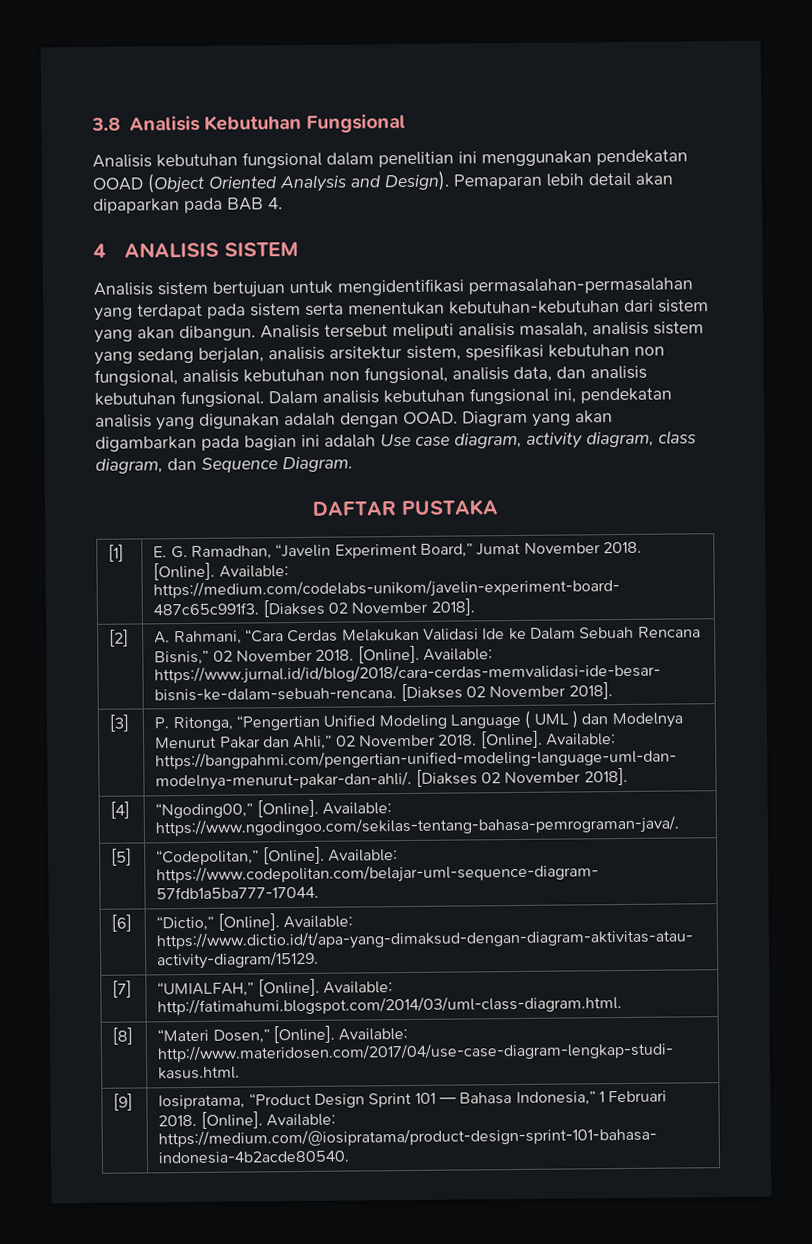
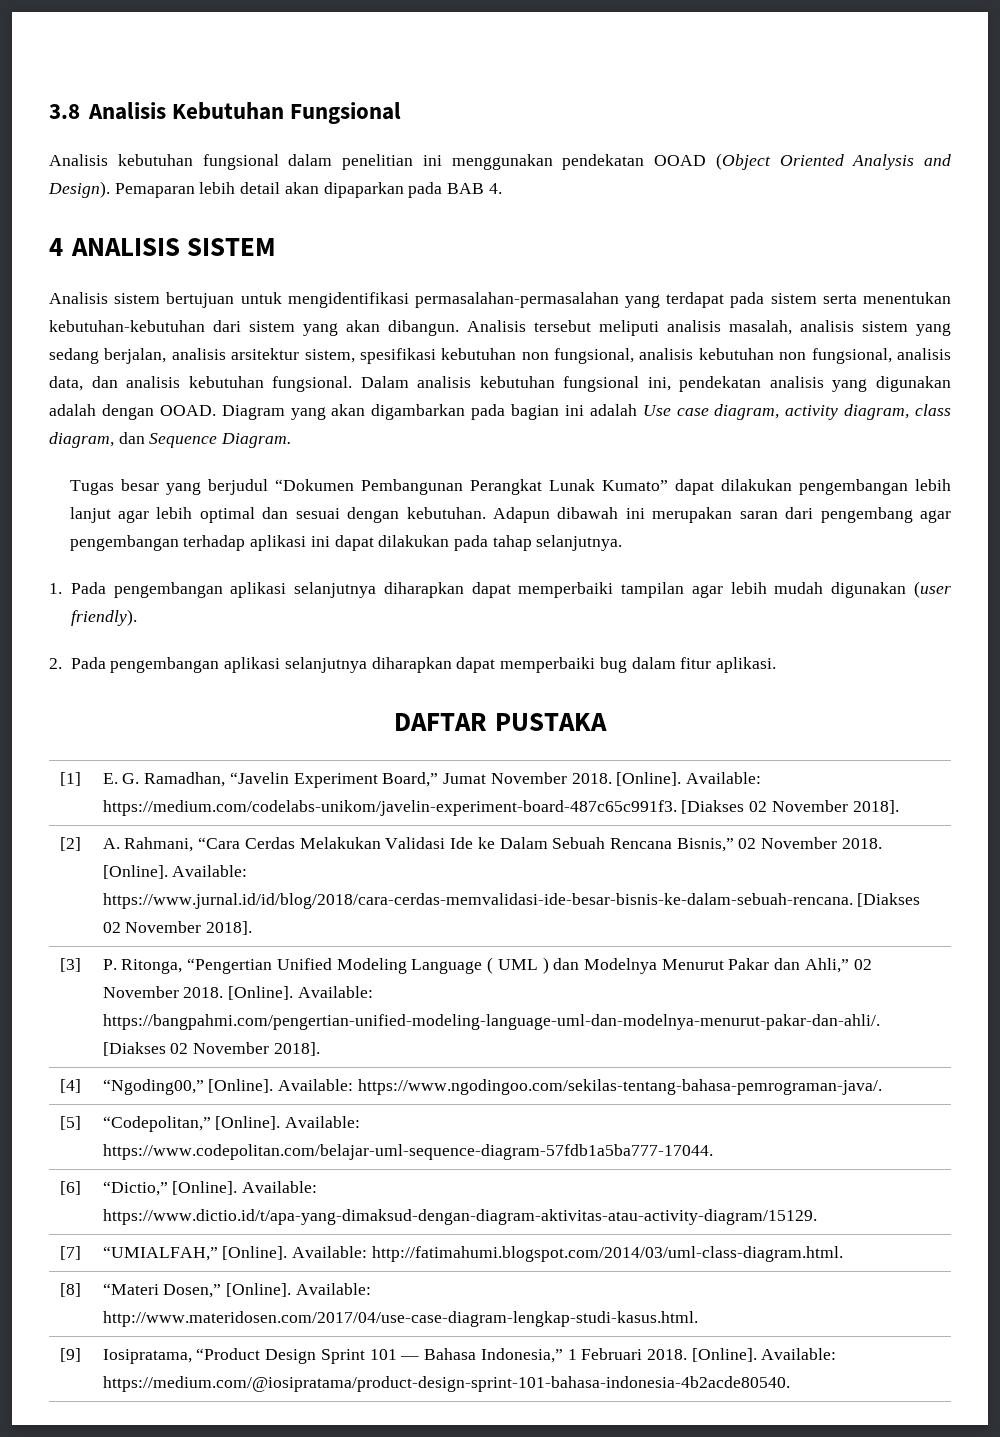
(353, 464) none -> [69,479,952,495] [69,507,952,523] [69,535,623,551] [49,581,952,598] [70,609,137,626] [49,657,777,673] // Tugas besar yang berjudul “Dokumen Pembangunan Perangkat Lunak Kumato” dapat dilakukan pengembangan lebih lanjut agar lebih optimal dan sesuai dengan kebutuhan. Adapun dibawah ini merupakan saran dari pengembang agar pengembangan terhadap aplikasi ini dapat dilakukan pada tahap selanjutnya. // 1. Pada pengembangan aplikasi selanjutnya diharapkan dapat memperbaiki tampilan agar lebih mudah digunakan (user friendly). // 2. Pada pengembangan aplikasi selanjutnya diharapkan dapat memperbaiki bug dalam fitur aplikasi.

